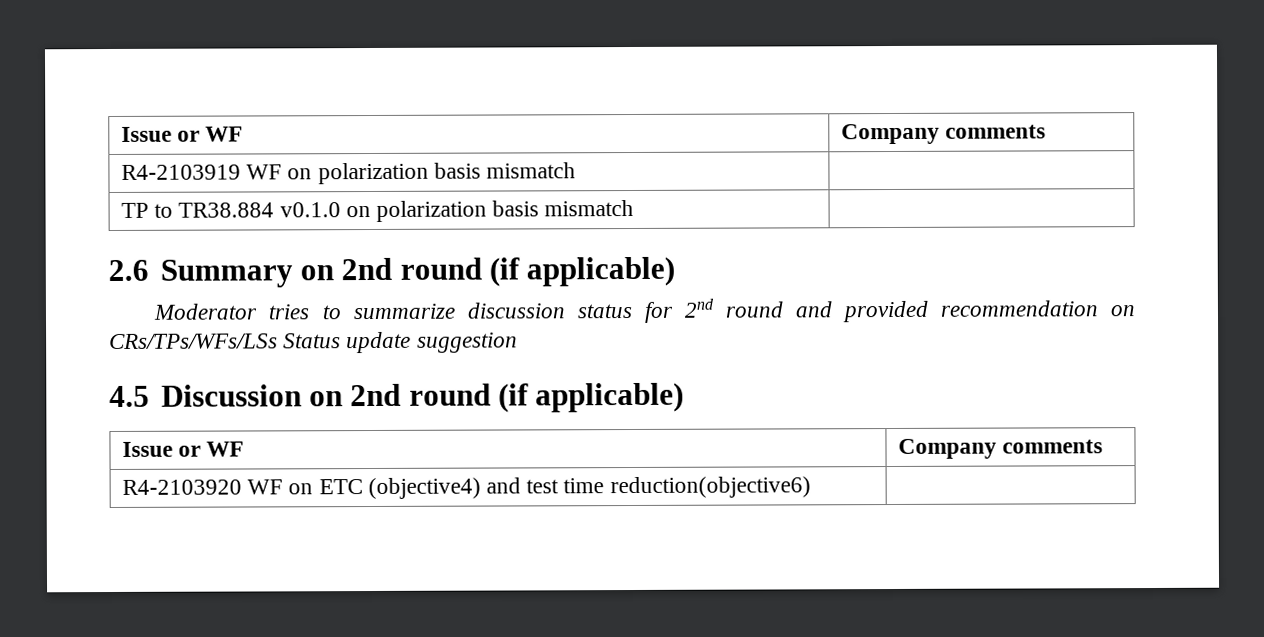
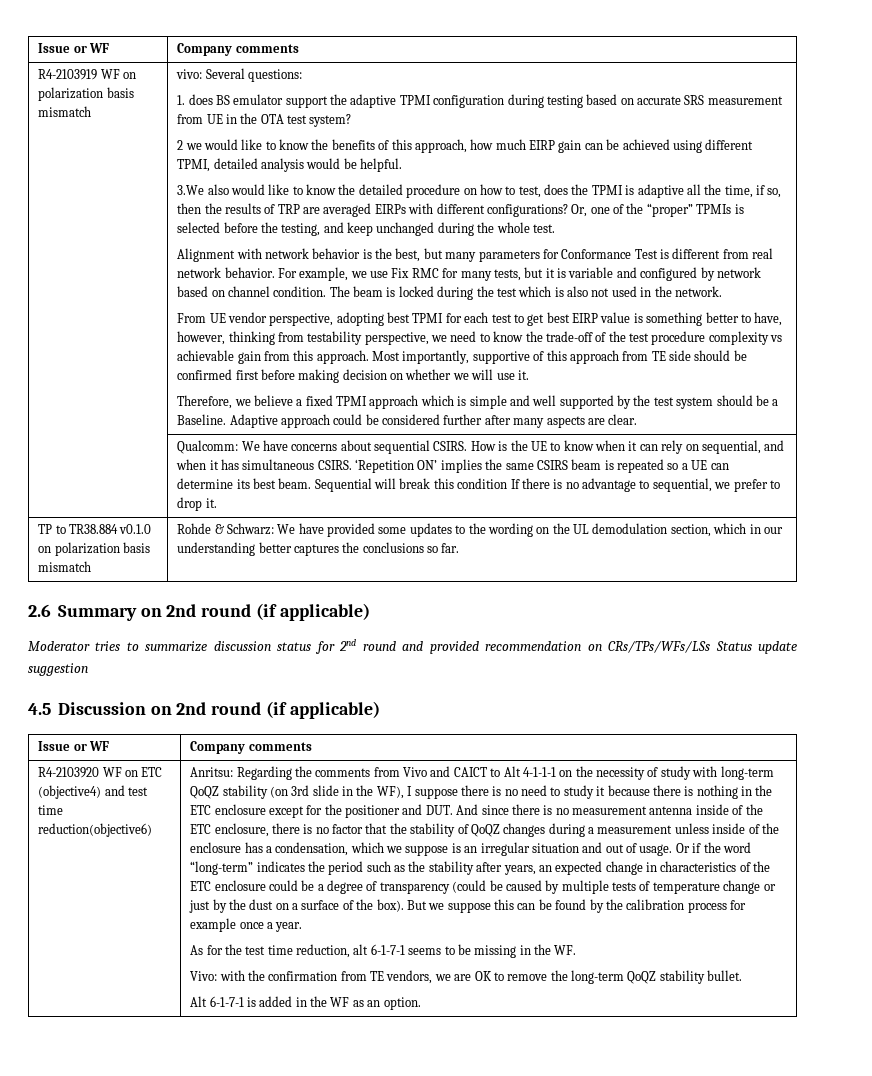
(577, 170) none -> [176,68,302,82] [177,94,783,108] [177,113,352,127] [177,139,754,153] [177,158,403,172] [177,184,782,198] [177,203,744,217] [177,222,555,236] [177,248,774,262] [177,267,761,281] [177,286,722,300] [177,312,783,326] [177,331,783,345] [177,350,747,364] [177,369,529,383] [177,395,779,409] [177,414,638,428] [177,440,785,454] [176,459,729,473] [177,478,780,492] [177,497,217,511] vivo: Several questions: // 1. does BS emulator support the adaptive TPMI configuration during testing based on accurate SRS measurement from UE in the OTA test system? // 2 we would like to know the benefits of this approach, how much EIRP gain can be achieved using different TPMI, detailed analysis would be helpful. // 3.We also would like to know the detailed procedure on how to test, does the TPMI is adaptive all the time, if so, then the results of TRP are averaged EIRPs with different configurations? Or, one of the “proper” TPMIs is selected before the testing, and keep unchanged during the whole test. // Alignment with network behavior is the best, but many parameters for Conformance Test is different from real network behavior. For example, we use Fix RMC for many tests, but it is variable and configured by network based on channel condition. The beam is locked during the test which is also not used in the network. // From UE vendor perspective, adopting best TPMI for each test to get best EIRP value is something better to have, however, thinking from testability perspective, we need to know the trade-off of the test procedure complexity vs achievable gain from this approach. Most importantly, supportive of this approach from TE side should be confirmed first before making decision on whether we will use it. // Therefore, we believe a fixed TPMI approach which is simple and well supported by the test system should be a Baseline. Adaptive approach could be considered further after many aspects are clear. // | Qualcomm: We have concerns about sequential CSIRS. How is the UE to know when it can rely on sequential, and when it has simultaneous CSIRS. ‘Repetition ON’ implies the same CSIRS beam is repeated so a UE can determine its best beam. Sequential will break this condition If there is no advantage to sequential, we prefer to drop it.
(635, 208) none -> [177,523,783,537] [177,542,460,556] Rohde & Schwarz: We have provided some updates to the wording on the UL demodulation section, which in our understanding better captures the conclusions so far.
(811, 487) none -> [190,766,774,780] [190,785,773,799] [190,804,763,818] [190,823,779,837] [190,842,751,856] [190,861,771,875] [190,880,776,894] [189,899,747,913] [190,918,303,932] [190,944,577,958] [190,970,743,984] [190,996,421,1010] Anritsu: Regarding the comments from Vivo and CAICT to Alt 4-1-1-1 on the necessity of study with long-term QoQZ stability (on 3rd slide in the WF), I suppose there is no need to study it because there is nothing in the ETC enclosure except for the positioner and DUT. And since there is no measurement antenna inside of the ETC enclosure, there is no factor that the stability of QoQZ changes during a measurement unless inside of the enclosure has a condensation, which we suppose is an irregular situation and out of usage. Or if the word “long-term” indicates the period such as the stability after years, an expected change in characteristics of the ETC enclosure could be a degree of transparency (could be caused by multiple tests of temperature change or just by the dust on a surface of the box). But we suppose this can be found by the calibration process for example once a year. // As for the test time reduction, alt 6-1-7-1 seems to be missing in the WF. // Vivo: with the confirmation from TE vendors, we are OK to remove the long-term QoQZ stability bullet. // Alt 6-1-7-1 is added in the WF as an option.

